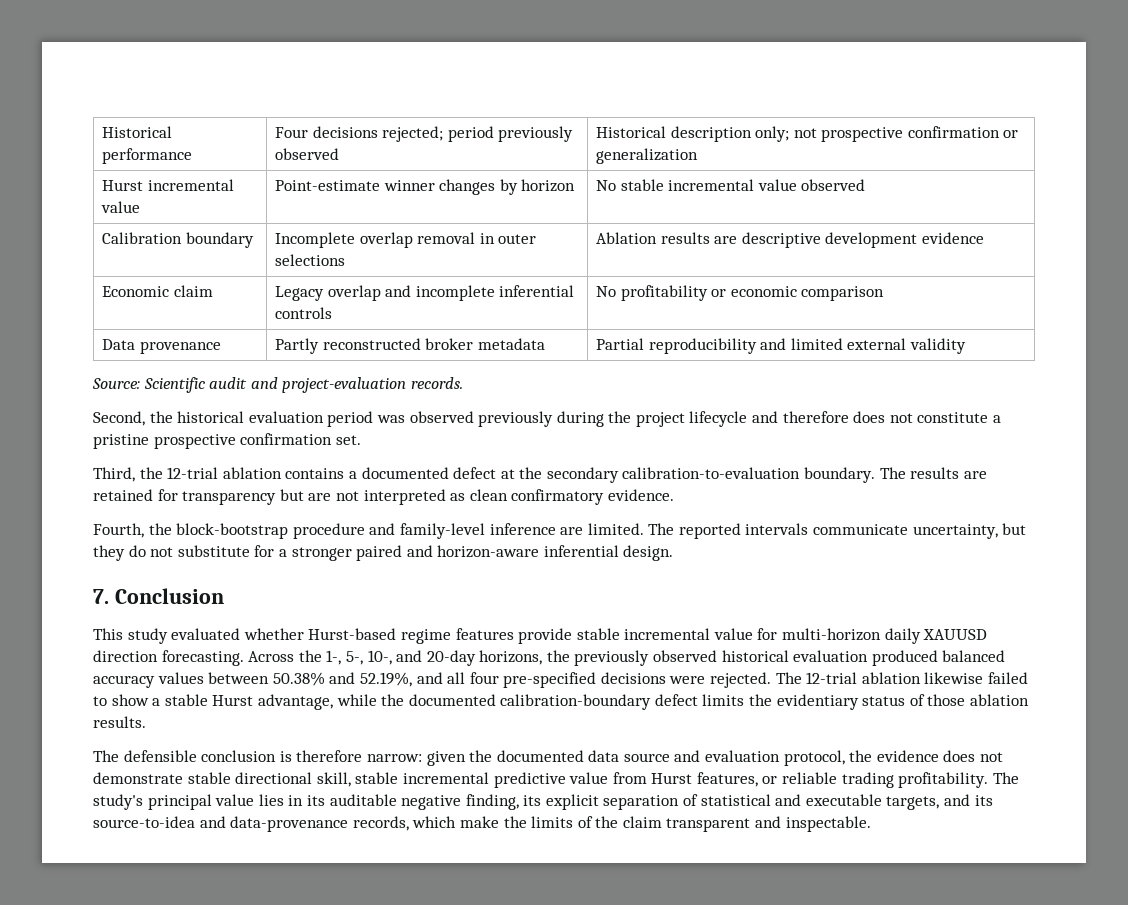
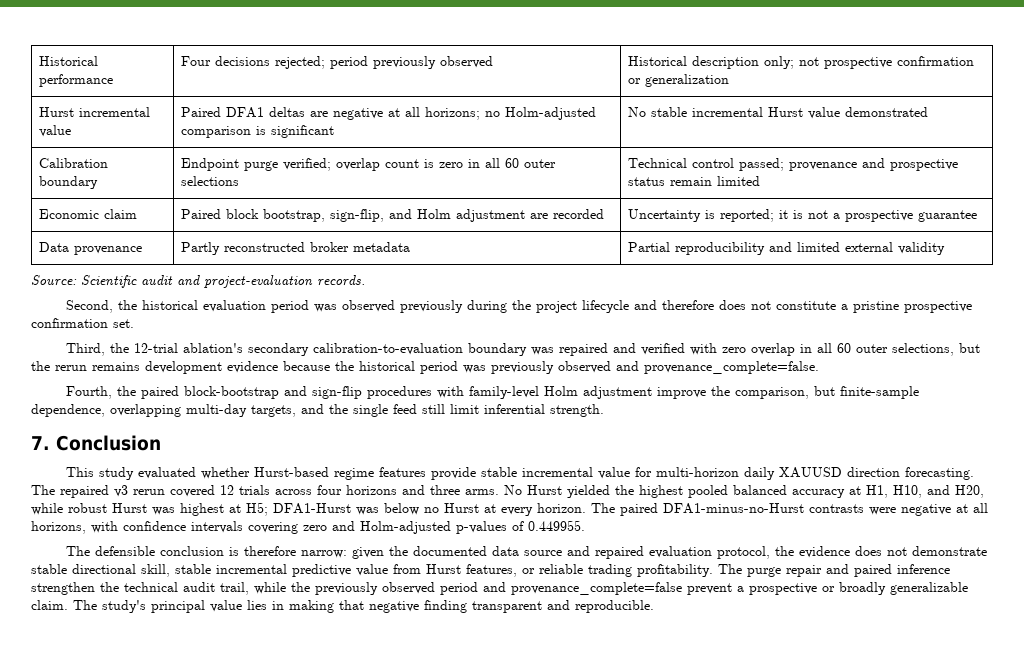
[274,179,576,195] Point-estimate winner changes by horizon -> [181,107,597,120] [181,125,335,138] Paired DFA1 deltas are negative at all horizons; no Holm-adjusted comparison is significant
[757,179,866,191] value observed -> [768,107,929,119] Hurst value demonstrated
[274,232,537,248] [274,254,345,266] [595,232,984,248] [101,285,213,297] [274,285,575,301] [274,307,332,319] [595,285,885,301] Incomplete overlap removal in outer selections | Ablation results are descriptive development evidence // Economic claim | Legacy overlap and incomplete inferential controls | No profitability or economic comparison -> [181,158,557,171] [181,176,240,186] [628,158,959,171] [628,176,761,186] [39,209,138,219] [181,209,605,222] [628,209,978,222] Endpoint purge verified; overlap count is zero in all 60 outer selections | Technical control passed; provenance and prospective status remain limited // Economic claim | Paired block bootstrap, sign-flip, and Holm adjustment are recorded | Uncertainty is reported; it is not a prospective guarantee
[222,467,987,483] [93,489,674,505] [93,523,1027,539] [93,545,674,561] ablation contains a documented defect at the secondary calibration-to-evaluation boundary. The results are retained for transparency but are not interpreted as clean confirmatory evidence. // Fourth, the block-bootstrap procedure and family-level inference are limited. The reported intervals communicate uncertainty, but they do not substitute for a stronger paired and horizon-aware inferential design. -> [182,343,980,356] [31,361,819,374] [65,386,919,399] [31,404,604,417] ablation's secondary calibration-to-evaluation boundary was repaired and verified with zero overlap in all 60 outer selections, but the rerun remains development evidence because the historical period was previously observed and provenance_complete=false. // Fourth, the paired block-bootstrap and sign-flip procedures with family-level Holm adjustment improve the comparison, but finite-sample dependence, overlapping multi-day targets, and the single feed still limit inferential strength.
[248,650,1006,666] [93,672,1029,688] [93,694,1030,710] [93,716,146,728] Across the 1-, 5-, 10-, and 20-day horizons, the previously observed historical evaluation produced balanced accuracy values between 50.38% and 52.19%, and all four pre-specified decisions were rejected. The 12-trial ablation likewise failed to show a stable Hurst advantage, while the documented calibration-boundary defect limits the evidentiary status of those ablation results. -> [31,485,984,498] [31,502,988,516] [31,520,585,534] The repaired v3 rerun covered 12 trials across four horizons and three arms. No Hurst yielded the highest pooled balanced accuracy at H1, H10, and H20, while robust Hurst was highest at H5; DFA1-Hurst was below no Hurst at every horizon. The paired DFA1-minus-no-Hurst contrasts were negative at all horizons, with confidence intervals covering zero and Holm-adjusted p-values of 0.449955.
(701, 756) none -> [594,546,644,559] repaired
(1019, 778) none -> [747,564,950,577] [31,582,968,595] [31,600,97,610] purge repair and paired inference strengthen the technical audit trail, while the previously observed period and provenance_complete=false prevent a prospective or broadly generalizable claim. The
[306,794,993,810] [93,816,662,832] its auditable negative finding, its explicit separation of statistical and executable targets, and its source-to-idea and data-provenance records, which make the limits of the claim -> [289,600,467,613] making that negative finding
[785,816,871,832] inspectable. -> [575,600,654,613] reproducible.

